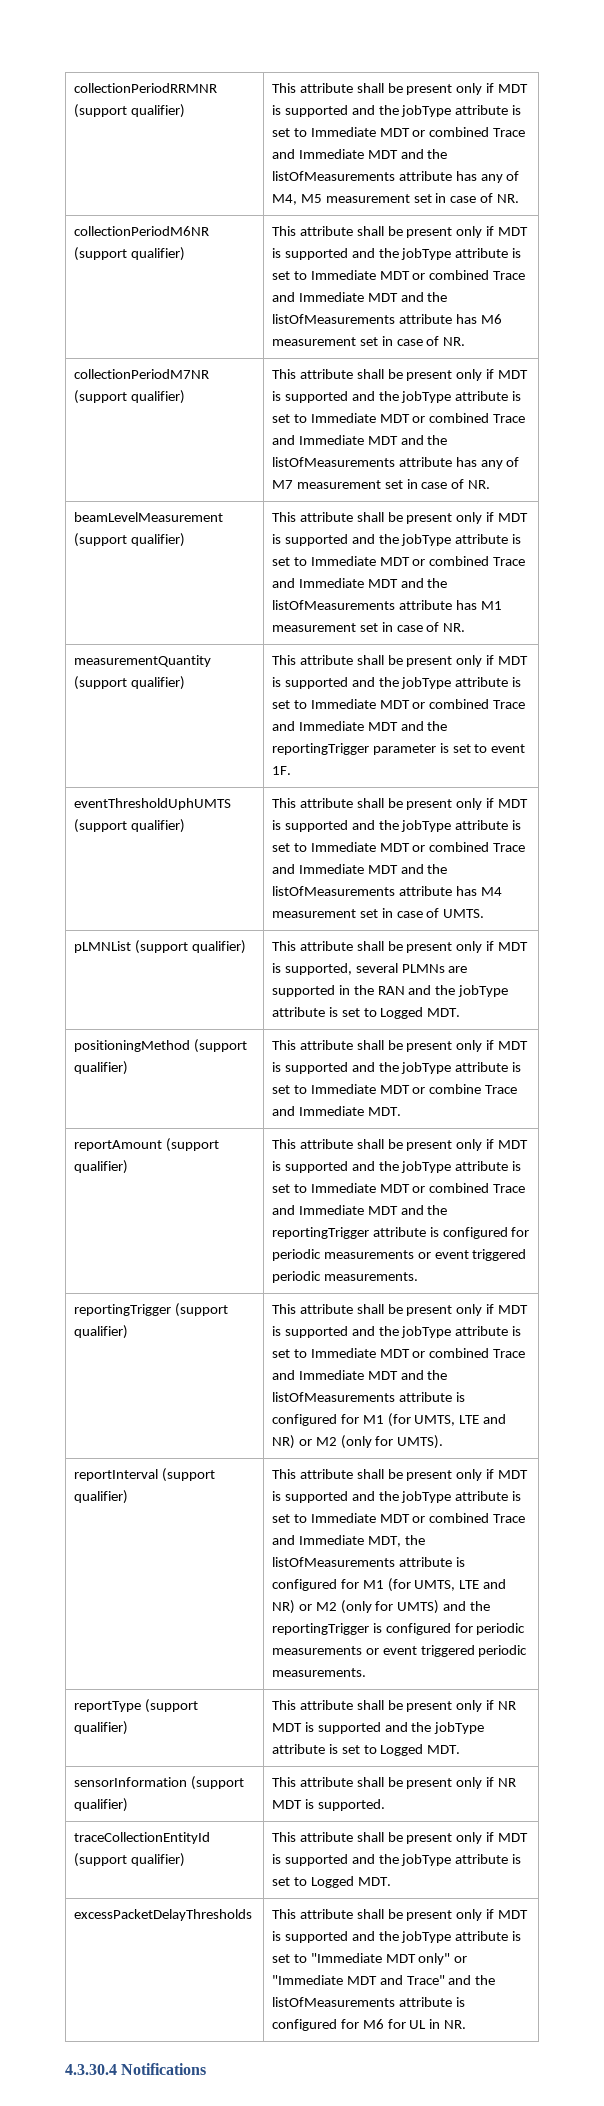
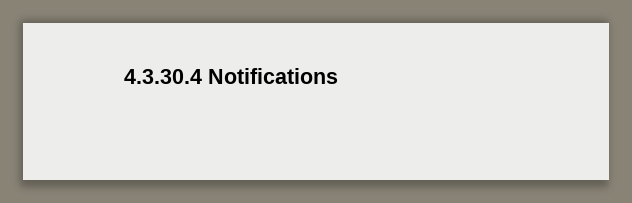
[73,83,217,93] [73,104,185,118] [271,83,529,95] [271,105,522,117] [271,127,526,137] [271,149,448,159] [271,171,520,183] [271,193,520,205] [73,226,209,236] [73,247,185,261] [271,226,529,238] [271,248,522,260] [271,270,526,280] [271,292,448,302] [271,314,502,324] [271,336,466,346] [73,369,209,379] [73,390,185,404] [271,369,529,381] [271,391,522,403] [271,413,526,423] [271,435,448,445] [271,457,520,469] [271,479,491,489] [73,512,223,522] [73,533,185,547] [271,512,529,524] [271,534,522,546] [271,556,526,566] [271,578,448,588] [271,600,502,610] [271,622,466,632] [73,655,211,667] [73,676,185,690] [271,655,529,667] [271,677,522,689] [271,699,526,709] [271,721,448,731] [271,743,526,755] [271,766,291,775] [73,798,231,810] [73,819,185,833] [271,798,529,810] [271,820,522,832] [271,842,526,852] [271,864,448,874] [271,886,502,896] [271,908,485,918] [73,940,246,954] [271,941,529,953] [271,963,468,975] [271,985,509,997] [271,1007,461,1019] [73,1039,247,1053] [73,1061,128,1075] [271,1040,529,1052] [271,1062,522,1074] [271,1084,518,1094] [271,1106,401,1116] [73,1138,219,1152] [73,1160,128,1174] [271,1139,529,1151] [271,1161,522,1173] [271,1183,526,1193] [271,1205,448,1215] [271,1227,530,1239] [271,1249,527,1261] [271,1271,418,1283] [73,1303,228,1317] [73,1325,128,1339] [271,1304,529,1316] [271,1326,522,1338] [271,1348,526,1358] [271,1370,448,1380] [271,1392,465,1402] [271,1413,507,1427] [271,1435,444,1449] [73,1468,215,1482] [73,1490,128,1504] [271,1469,529,1481] [271,1491,522,1503] [271,1513,526,1523] [271,1535,425,1547] [271,1557,465,1567] [271,1578,507,1592] [271,1600,491,1614] [271,1623,526,1635] [271,1645,528,1657] [271,1668,366,1677] [73,1699,198,1713] [73,1721,128,1735] [271,1700,517,1712] [271,1722,485,1734] [271,1744,461,1756] [73,1776,244,1790] [73,1798,128,1812] [271,1777,517,1789] [271,1799,385,1811] [73,1832,210,1844] [73,1853,185,1867] [271,1832,529,1844] [271,1854,522,1866] [271,1876,391,1888] [73,1909,252,1921] [271,1909,529,1921] [271,1931,522,1943] [271,1953,468,1965] [271,1975,496,1985] [271,1997,465,2007] [271,2019,467,2031] collectionPeriodRRMNR (support qualifier) | This attribute shall be present only if MDT is supported and the jobType attribute is set to Immediate MDT or combined Trace and Immediate MDT and the listOfMeasurements attribute has any of M4, M5 measurement set in case of NR. // collectionPeriodM6NR (support qualifier) | This attribute shall be present only if MDT is supported and the jobType attribute is set to Immediate MDT or combined Trace and Immediate MDT and the listOfMeasurements attribute has M6 measurement set in case of NR. // collectionPeriodM7NR (support qualifier) | This attribute shall be present only if MDT is supported and the jobType attribute is set to Immediate MDT or combined Trace and Immediate MDT and the listOfMeasurements attribute has any of M7 measurement set in case of NR. // beamLevelMeasurement (support qualifier) | This attribute shall be present only if MDT is supported and the jobType attribute is set to Immediate MDT or combined Trace and Immediate MDT and the listOfMeasurements attribute has M1 measurement set in case of NR. // measurementQuantity (support qualifier) | This attribute shall be present only if MDT is supported and the jobType attribute is set to Immediate MDT or combined Trace and Immediate MDT and the reportingTrigger parameter is set to event 1F. // eventThresholdUphUMTS (support qualifier) | This attribute shall be present only if MDT is supported and the jobType attribute is set to Immediate MDT or combined Trace and Immediate MDT and the listOfMeasurements attribute has M4 measurement set in case of UMTS. // pLMNList (support qualifier) | This attribute shall be present only if MDT is supported, several PLMNs are supported in the RAN and the jobType attribute is set to Logged MDT. // positioningMethod (support qualifier) | This attribute shall be present only if MDT is supported and the jobType attribute is set to Immediate MDT or combine Trace and Immediate MDT. // reportAmount (support qualifier) | This attribute shall be present only if MDT is supported and the jobType attribute is set to Immediate MDT or combined Trace and Immediate MDT and the reportingTrigger attribute is configured for periodic measurements or event triggered periodic measurements. // reportingTrigger (support qualifier) | This attribute shall be present only if MDT is supported and the jobType attribute is set to Immediate MDT or combined Trace and Immediate MDT and the listOfMeasurements attribute is configured for M1 (for UMTS, LTE and NR) or M2 (only for UMTS). // reportInterval (support qualifier) | This attribute shall be present only if MDT is supported and the jobType attribute is set to Immediate MDT or combined Trace and Immediate MDT, the listOfMeasurements attribute is configured for M1 (for UMTS, LTE and NR) or M2 (only for UMTS) and the reportingTrigger is configured for periodic measurements or event triggered periodic measurements. // reportType (support qualifier) | This attribute shall be present only if NR MDT is supported and the jobType attribute is set to Logged MDT. // sensorInformation (support qualifier) | This attribute shall be present only if NR MDT is supported. // traceCollectionEntityId (support qualifier) | This attribute shall be present only if MDT is supported and the jobType attribute is set to Logged MDT. // excessPacketDelayThresholds | This attribute shall be present only if MDT is supported and the jobType attribute is set to "Immediate MDT only" or "Immediate MDT and Trace" and the listOfMeasurements attribute is configured for M6 for UL in NR. // -> (124, 76) none

